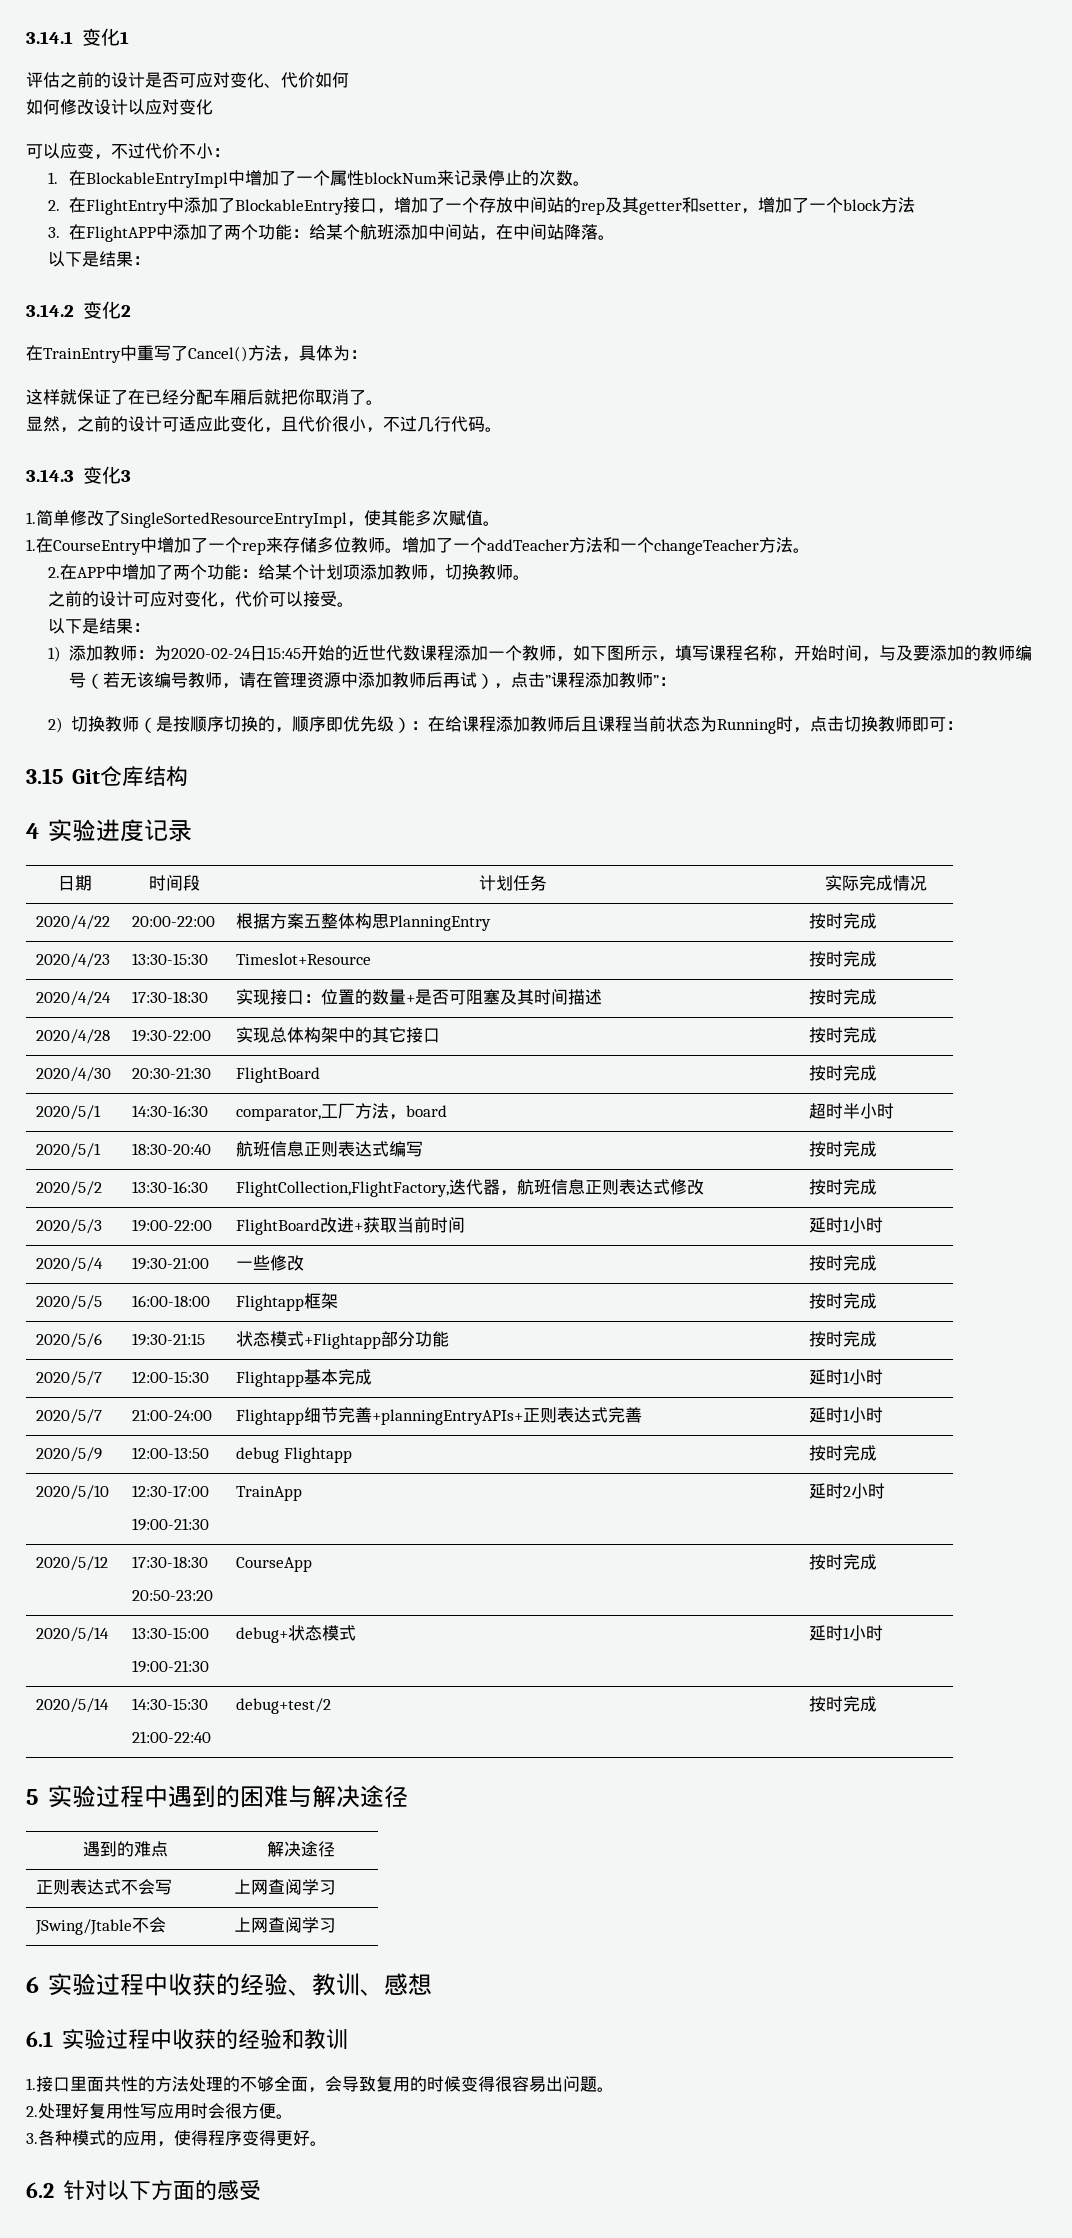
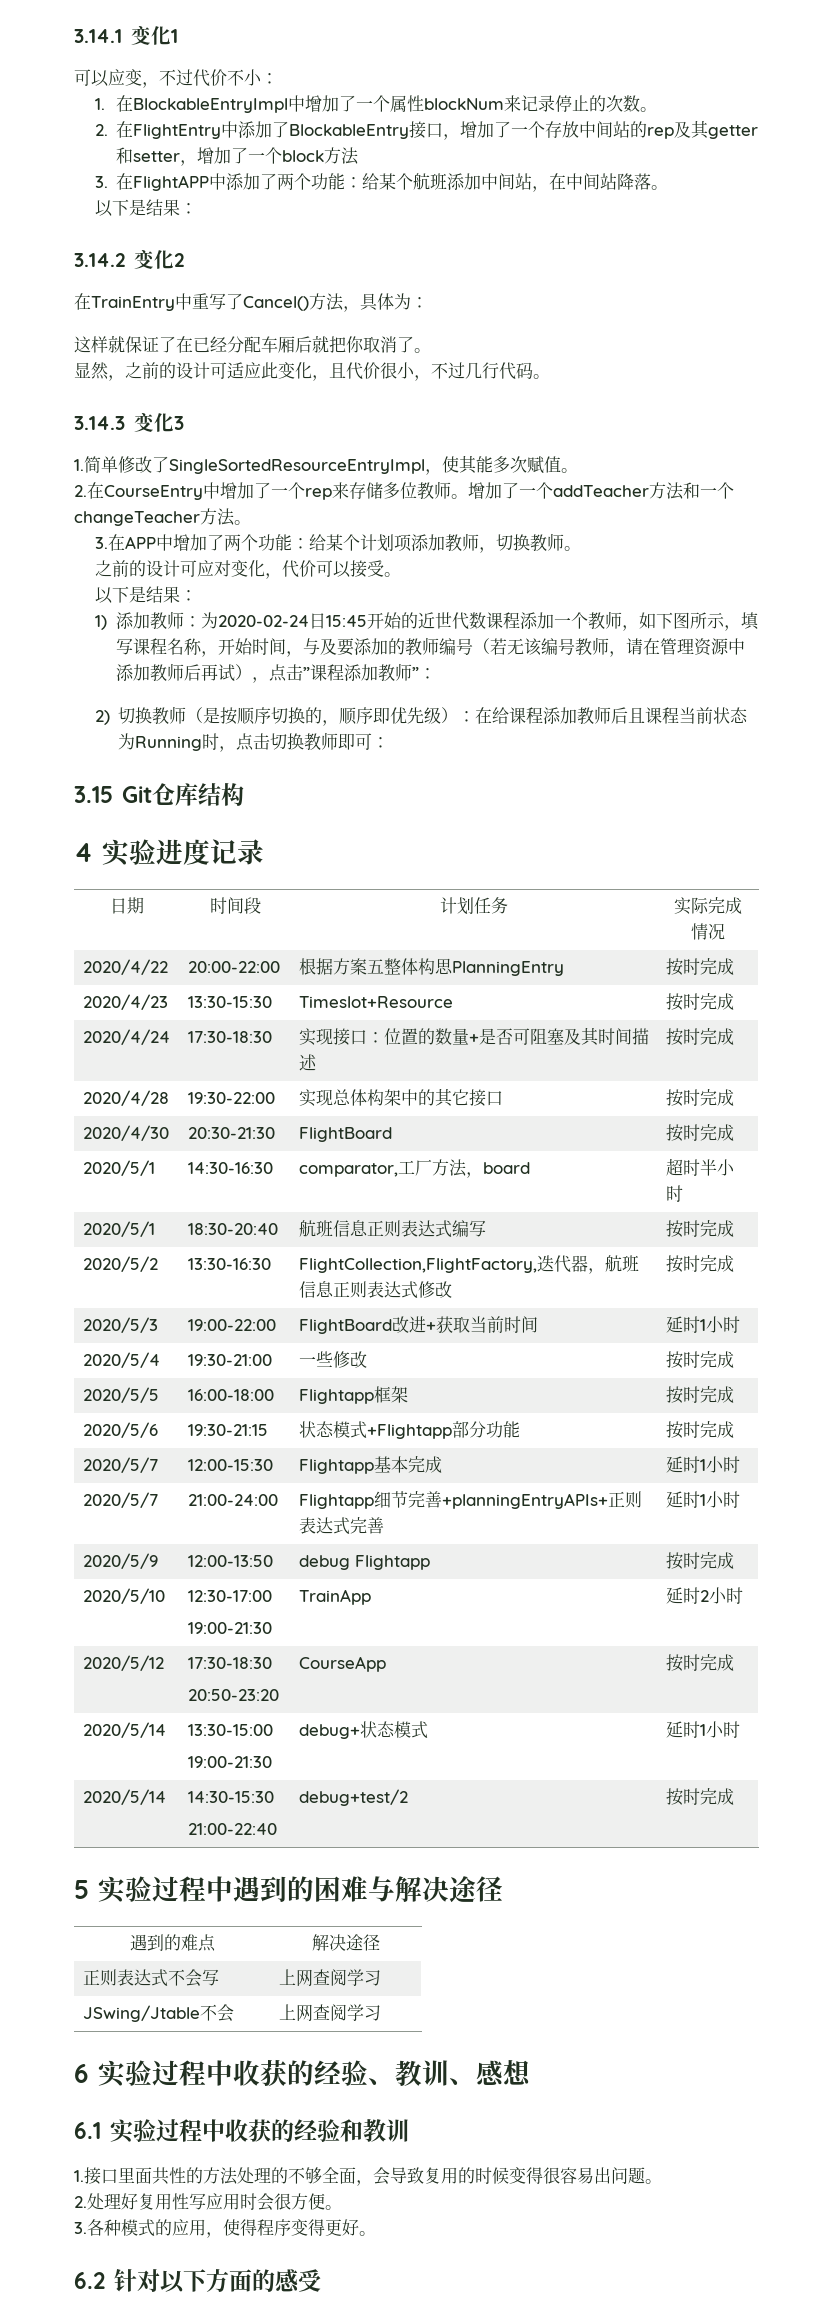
[26,72,349,88] [26,99,213,115] // 评估之前的设计是否可应对变化、代价如何 // 如何修改设计以应对变化 -> (178, 36) none
[26,539,36,551] 1. -> [74,485,87,497] 2.
[47,567,60,578] 2. -> [94,537,108,549] 3.

